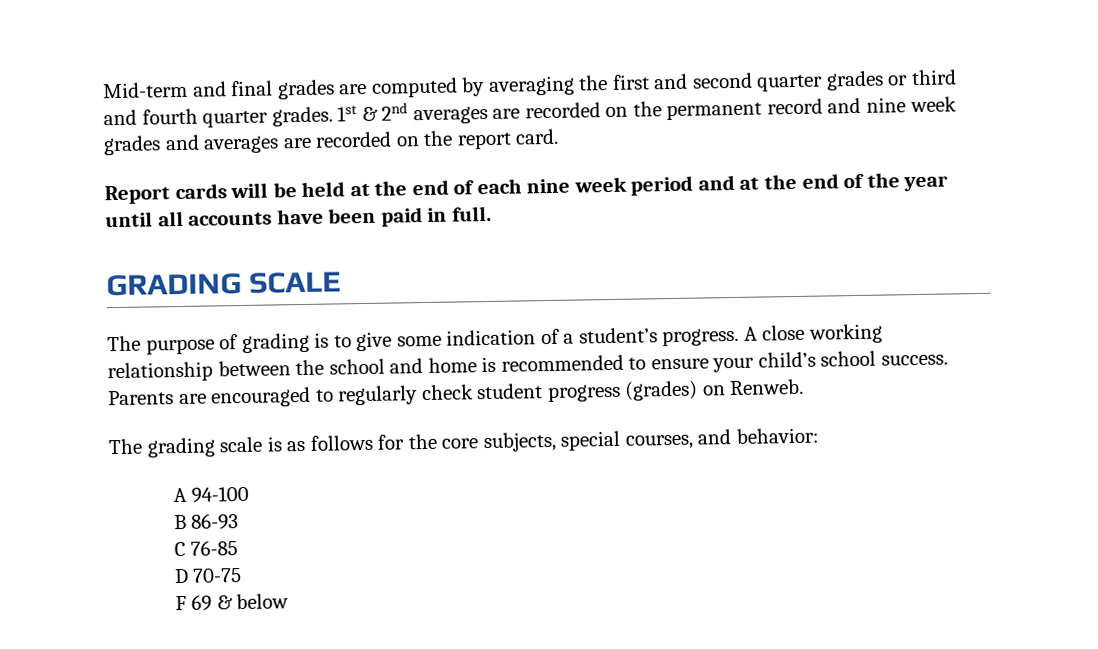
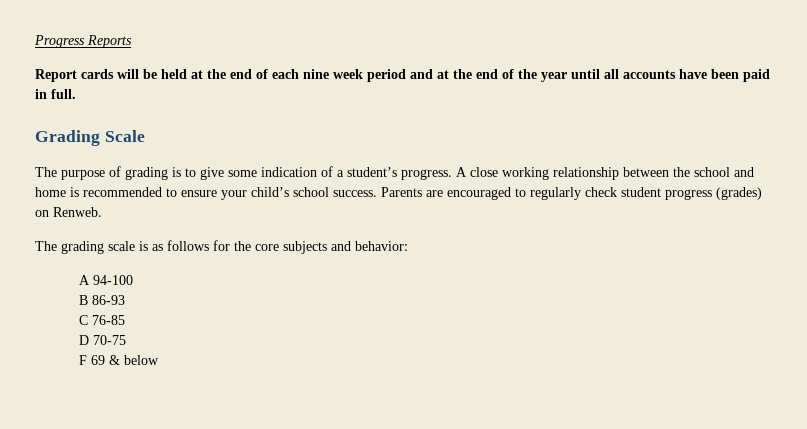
[103,69,958,100] [103,96,957,128] [103,128,560,156] Mid-term and final grades are computed by averaging the first and second quarter grades or third and fourth quarter grades. 1st & 2nd averages are recorded on the permanent record and nine week grades and averages are recorded on the report card. -> [34,35,132,48] Progress Reports
[106,271,342,297] GRADING SCALE -> [35,130,145,146] Grading Scale
[482,430,694,453] subjects, special courses, -> [283,241,327,254] subjects

